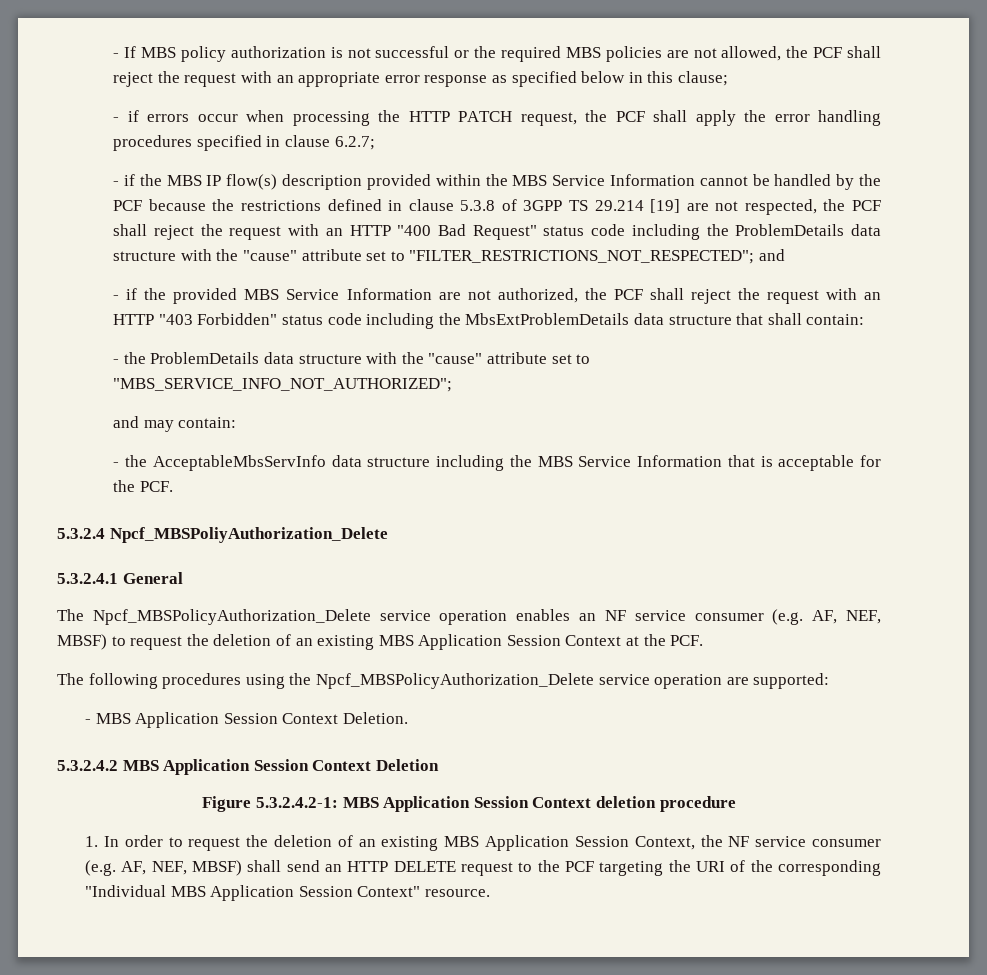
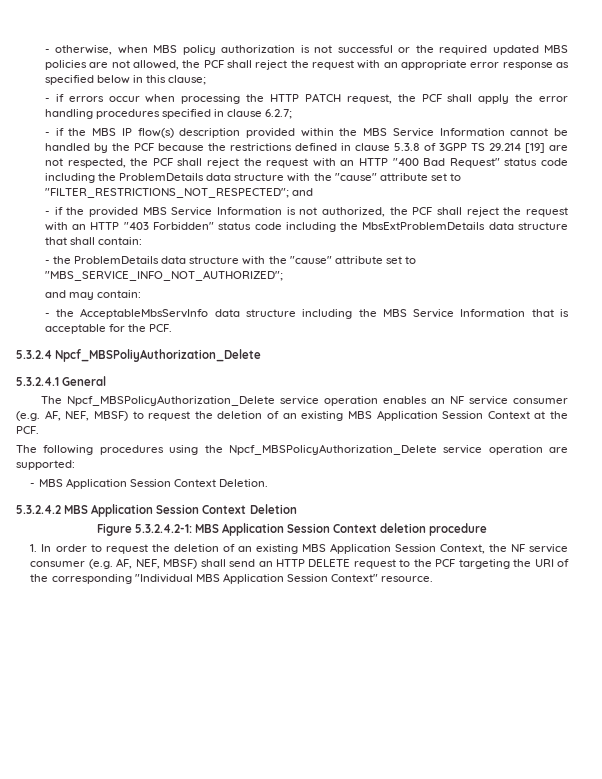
[113,46,137,58] - If -> [44,45,148,55] - otherwise, when
(562, 54) none -> [492,45,539,55] updated
[438,292,461,300] are -> [286,207,296,215] is

